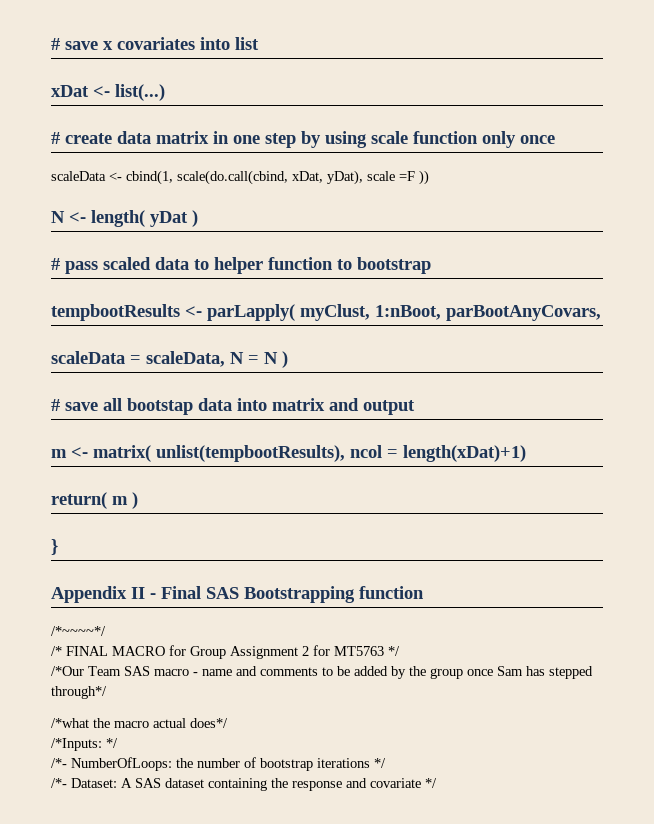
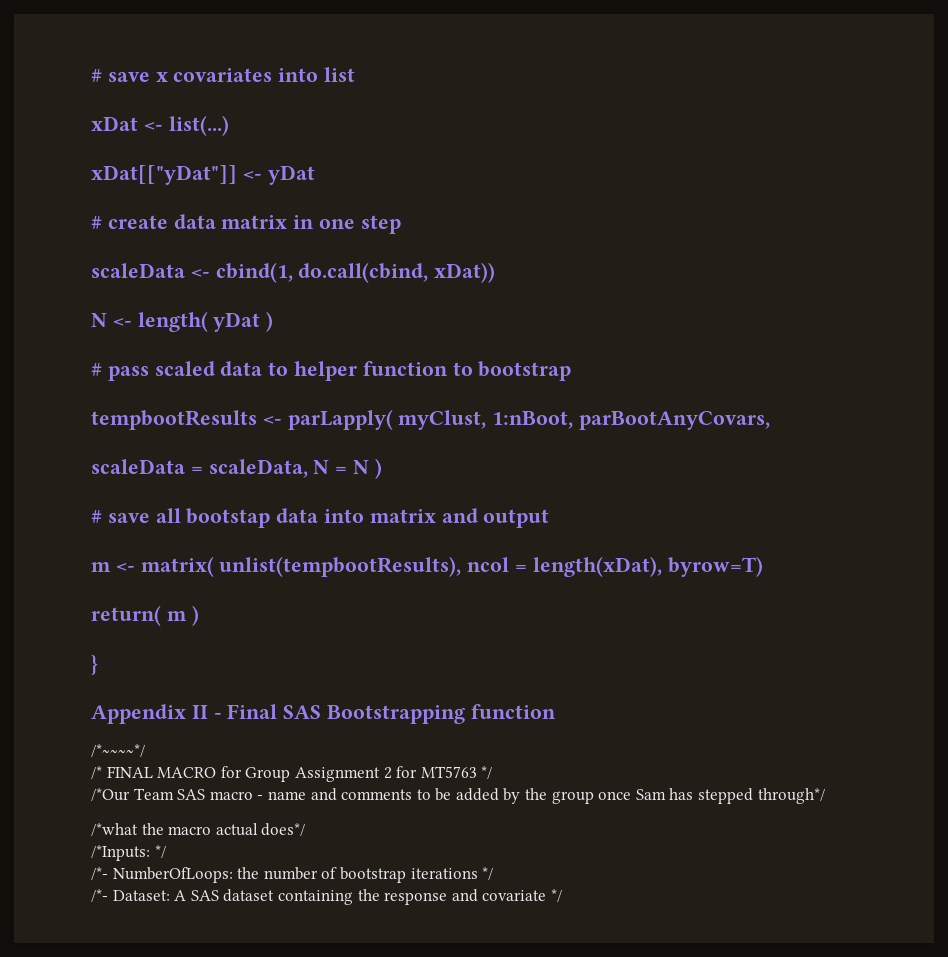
(165, 92) none -> [91,165,315,185] // xDat[["yDat"]] <- yDat
[301,131,555,148] [51,170,429,185] by using scale function only once // scaleData <- cbind(1, scale(do.call(cbind, xDat, yDat), scale =F )) -> [91,262,496,283] // scaleData <- cbind(1, do.call(cbind, xDat))
[403,445,526,462] length(xDat)+1) -> [532,556,763,577] length(xDat), byrow=T)

